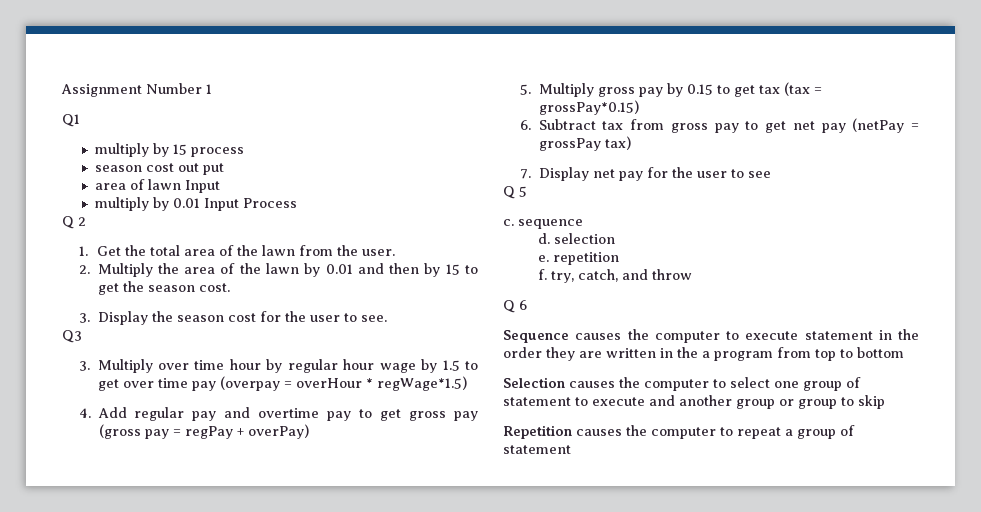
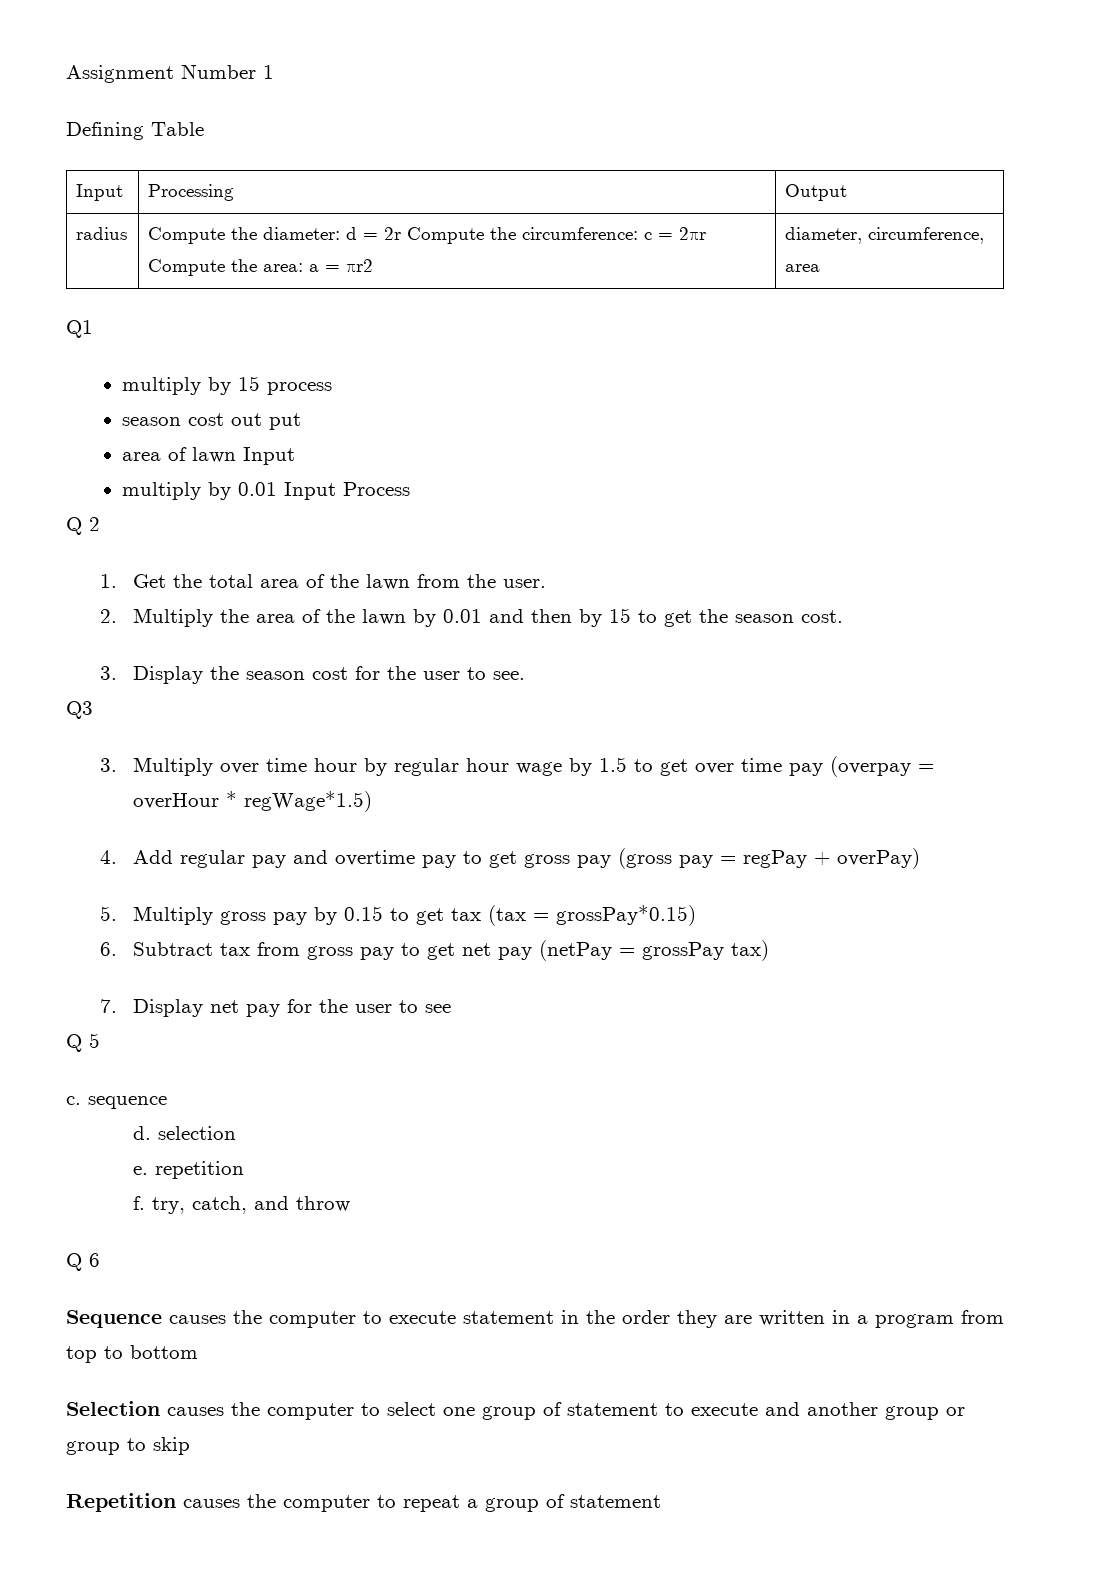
(212, 89) none -> [66,122,204,140] [76,184,124,201] [148,184,235,201] [785,184,848,201] [76,227,128,240] [148,227,707,244] [148,259,374,276] [785,227,985,244] [785,264,821,272] // Defining Table // Input | Processing | Output // radius | Compute the diameter: d = 2r Compute the circumference: c = 2πr Compute the area: a = πr2 | diameter, circumference, area
[677,347,698,358] the -> (850, 1317) none

